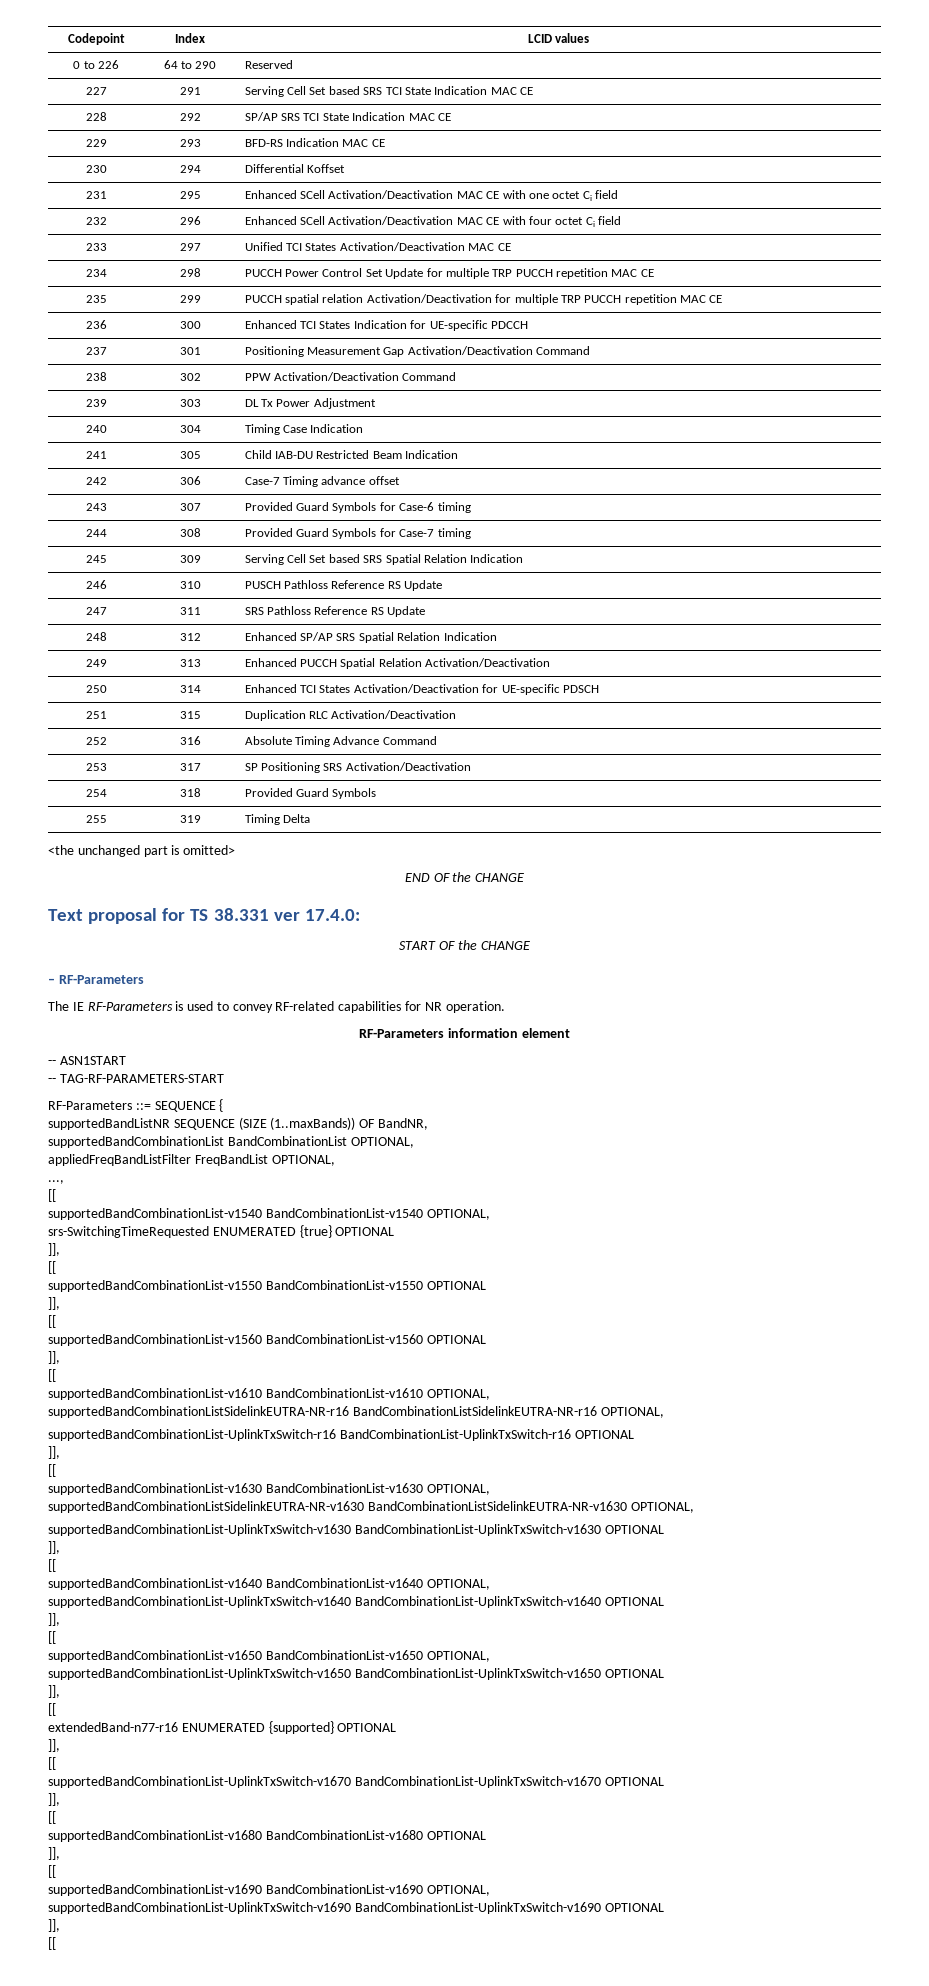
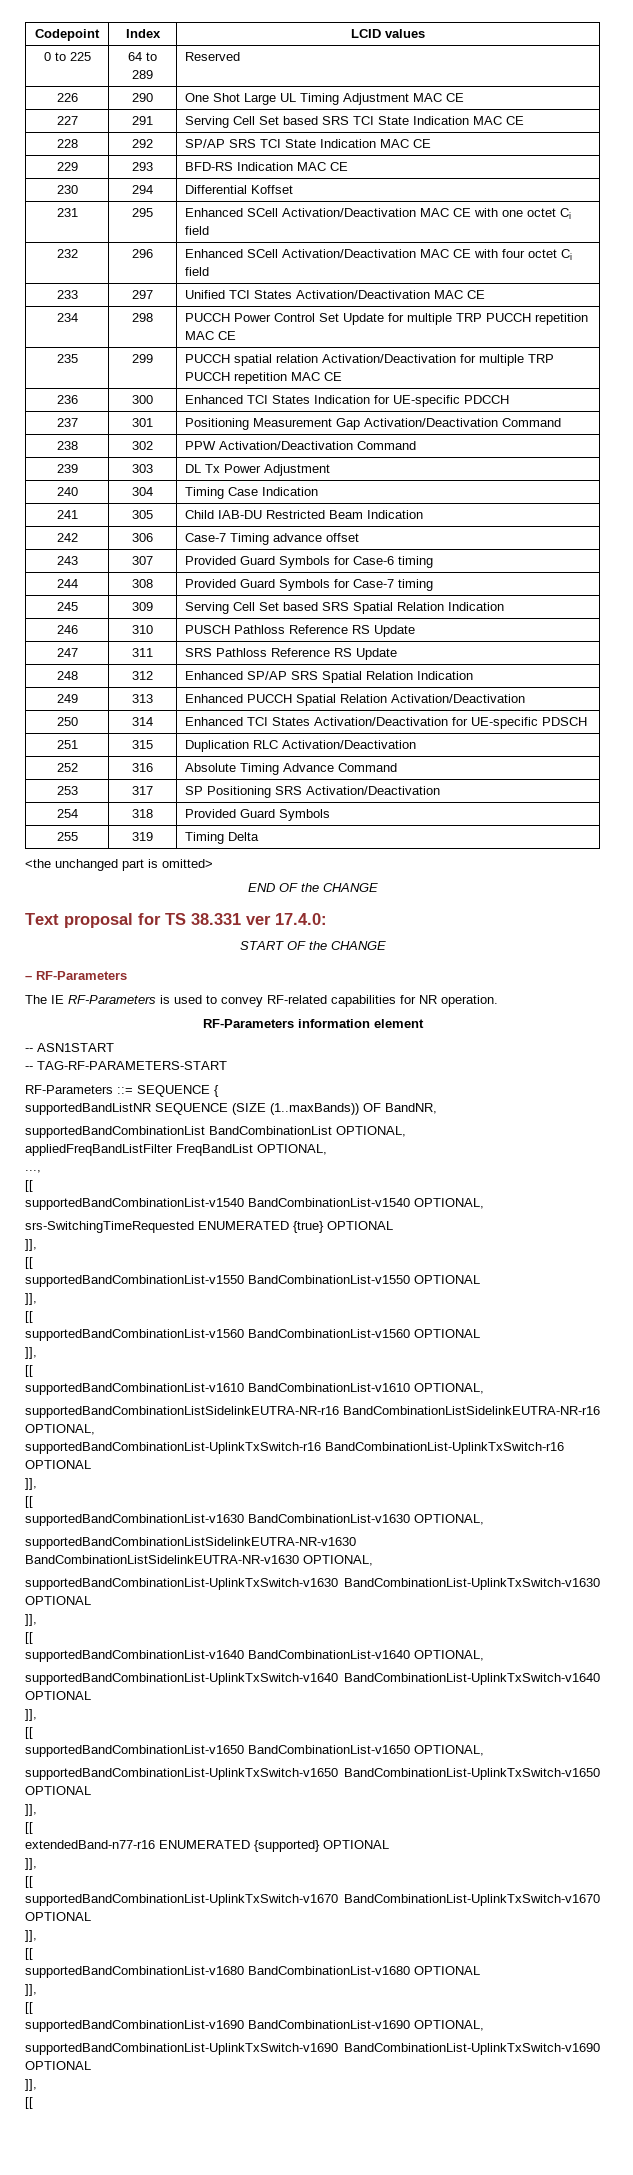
[97,60,119,69] 226 -> [69,52,91,61] 225
[195,61,217,69] [244,60,293,69] 290 | Reserved -> [132,70,153,79] [185,52,241,61] [56,93,78,102] [132,93,153,102] [185,93,465,105] 289 | Reserved // 226 | 290 | One Shot Large UL Timing Adjustment MAC CE

